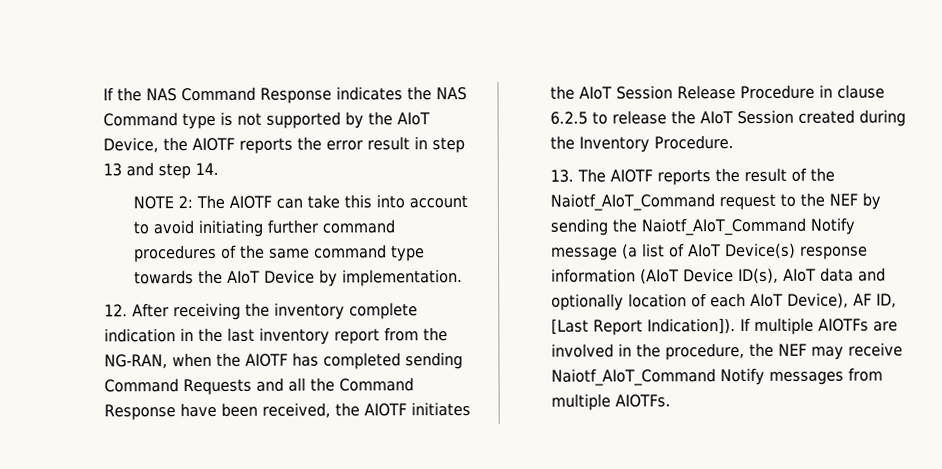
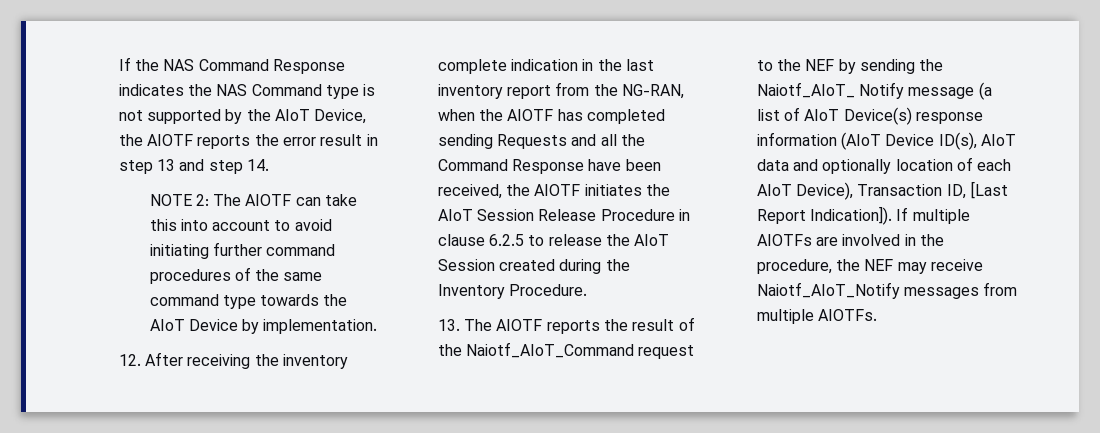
[104,378,180,393] Command -> (493, 141) none
[641,217,808,236] Naiotf_AIoT_Command -> [756,82,855,98] Naiotf_AIoT_
[853,293,873,306] AF -> [857,184,943,196] Transaction
[551,367,766,386] Naiotf_AIoT_Command Notify -> [756,282,900,299] Naiotf_AIoT_Notify

